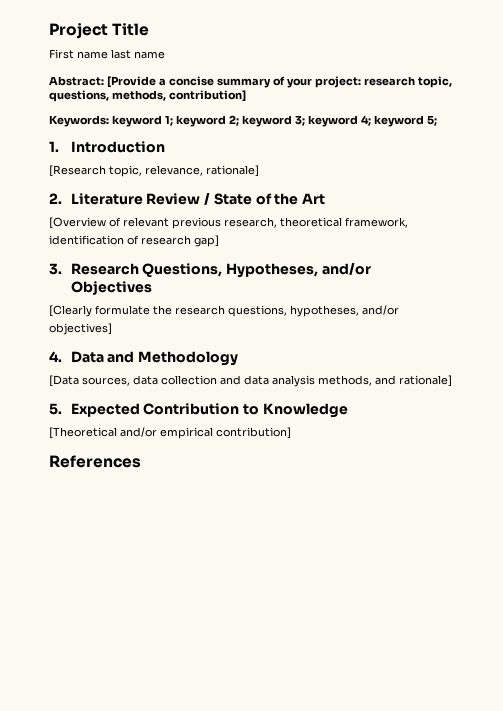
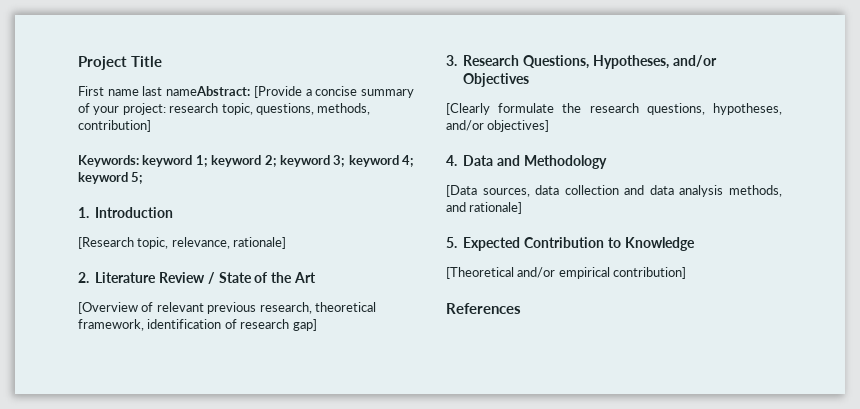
[134,51,165,59] [49,76,104,86] name // Abstract: -> [166,86,251,96] nameAbstract:

